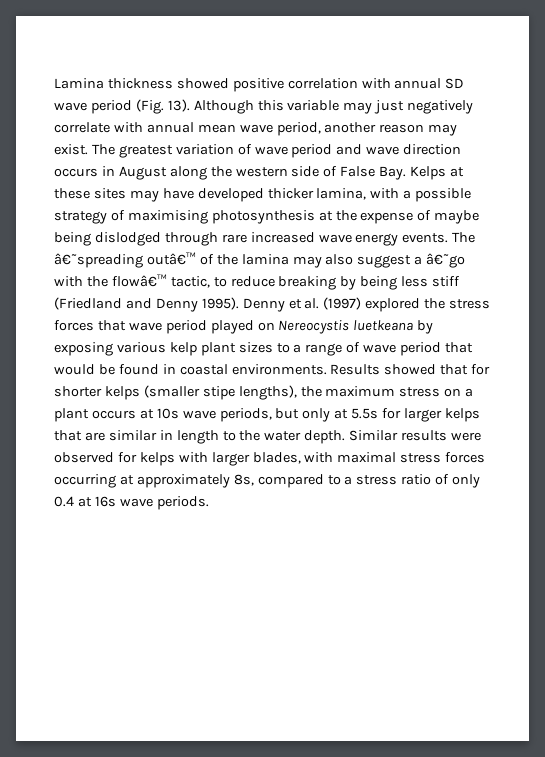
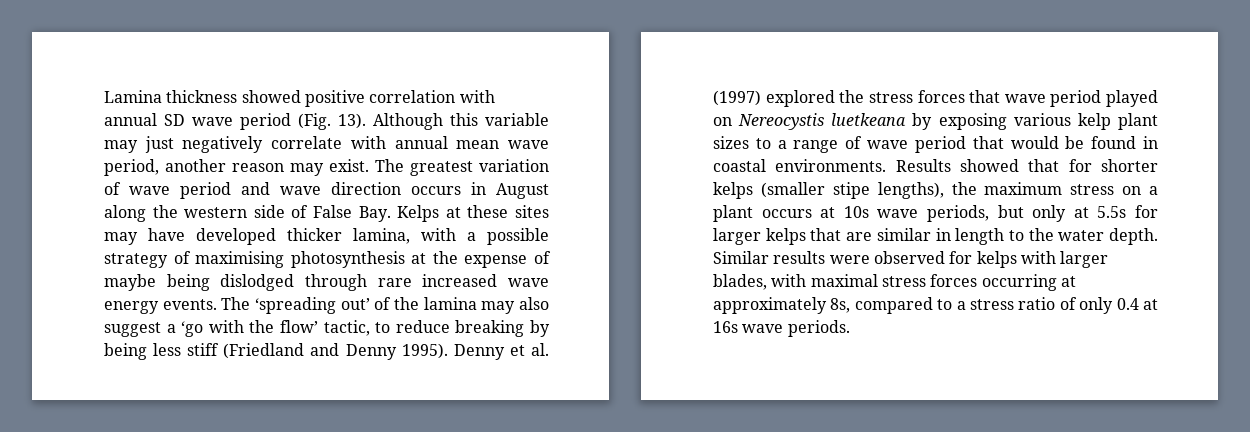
[54,252,196,268] â€˜spreading outâ€™ -> [255,297,370,314] ‘spreading out’
[426,253,466,268] â€˜go -> [181,321,204,337] ‘go
[111,274,167,287] flowâ€™ -> [280,320,318,333] flow’

